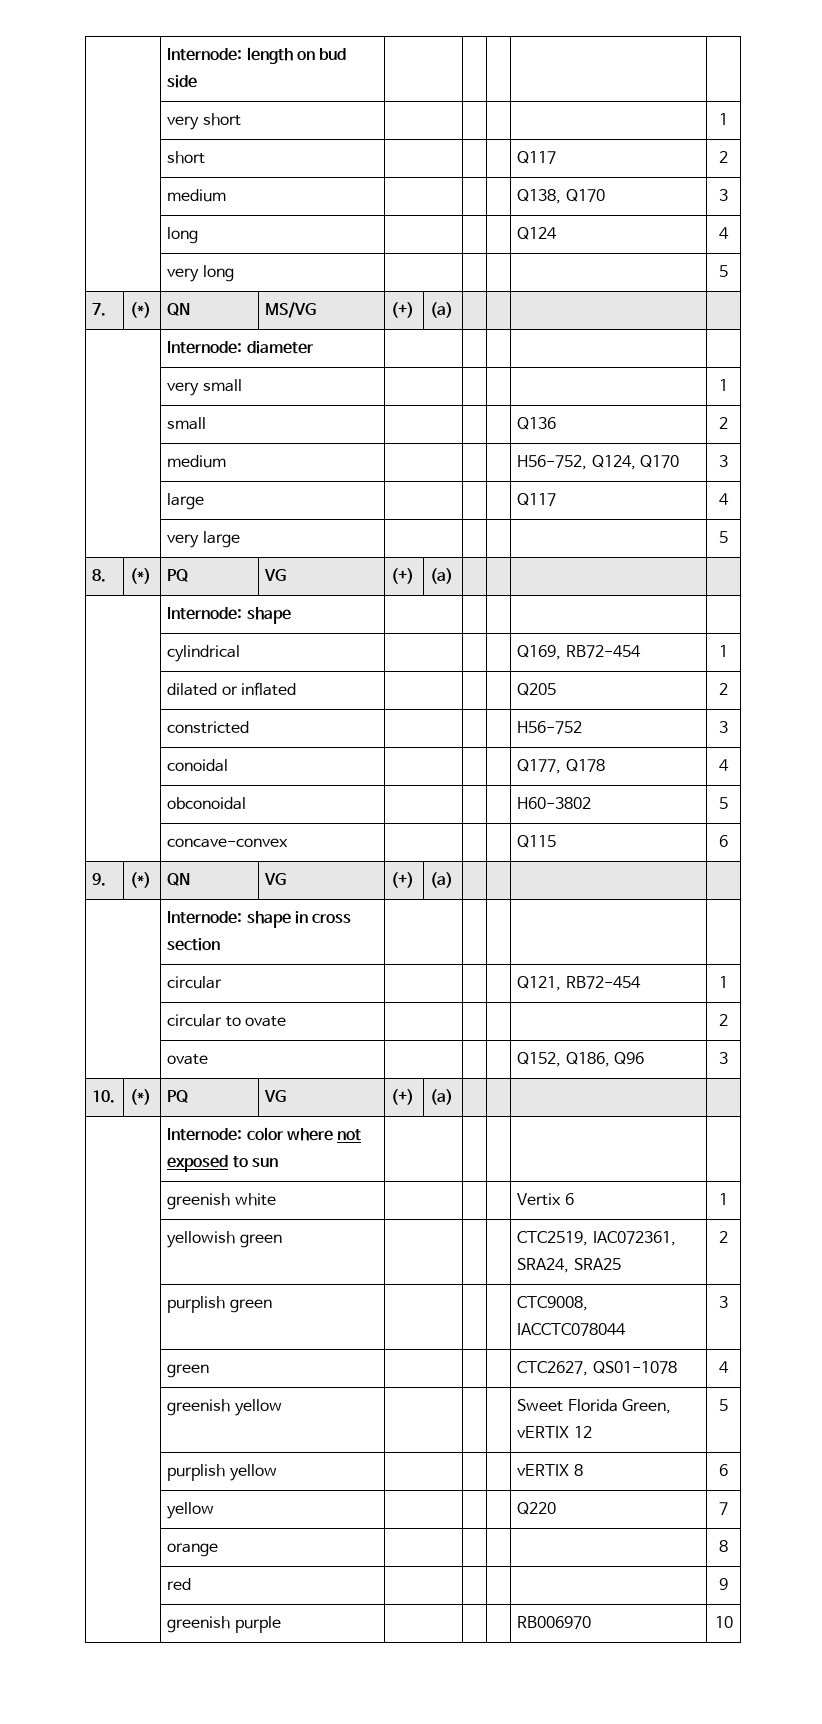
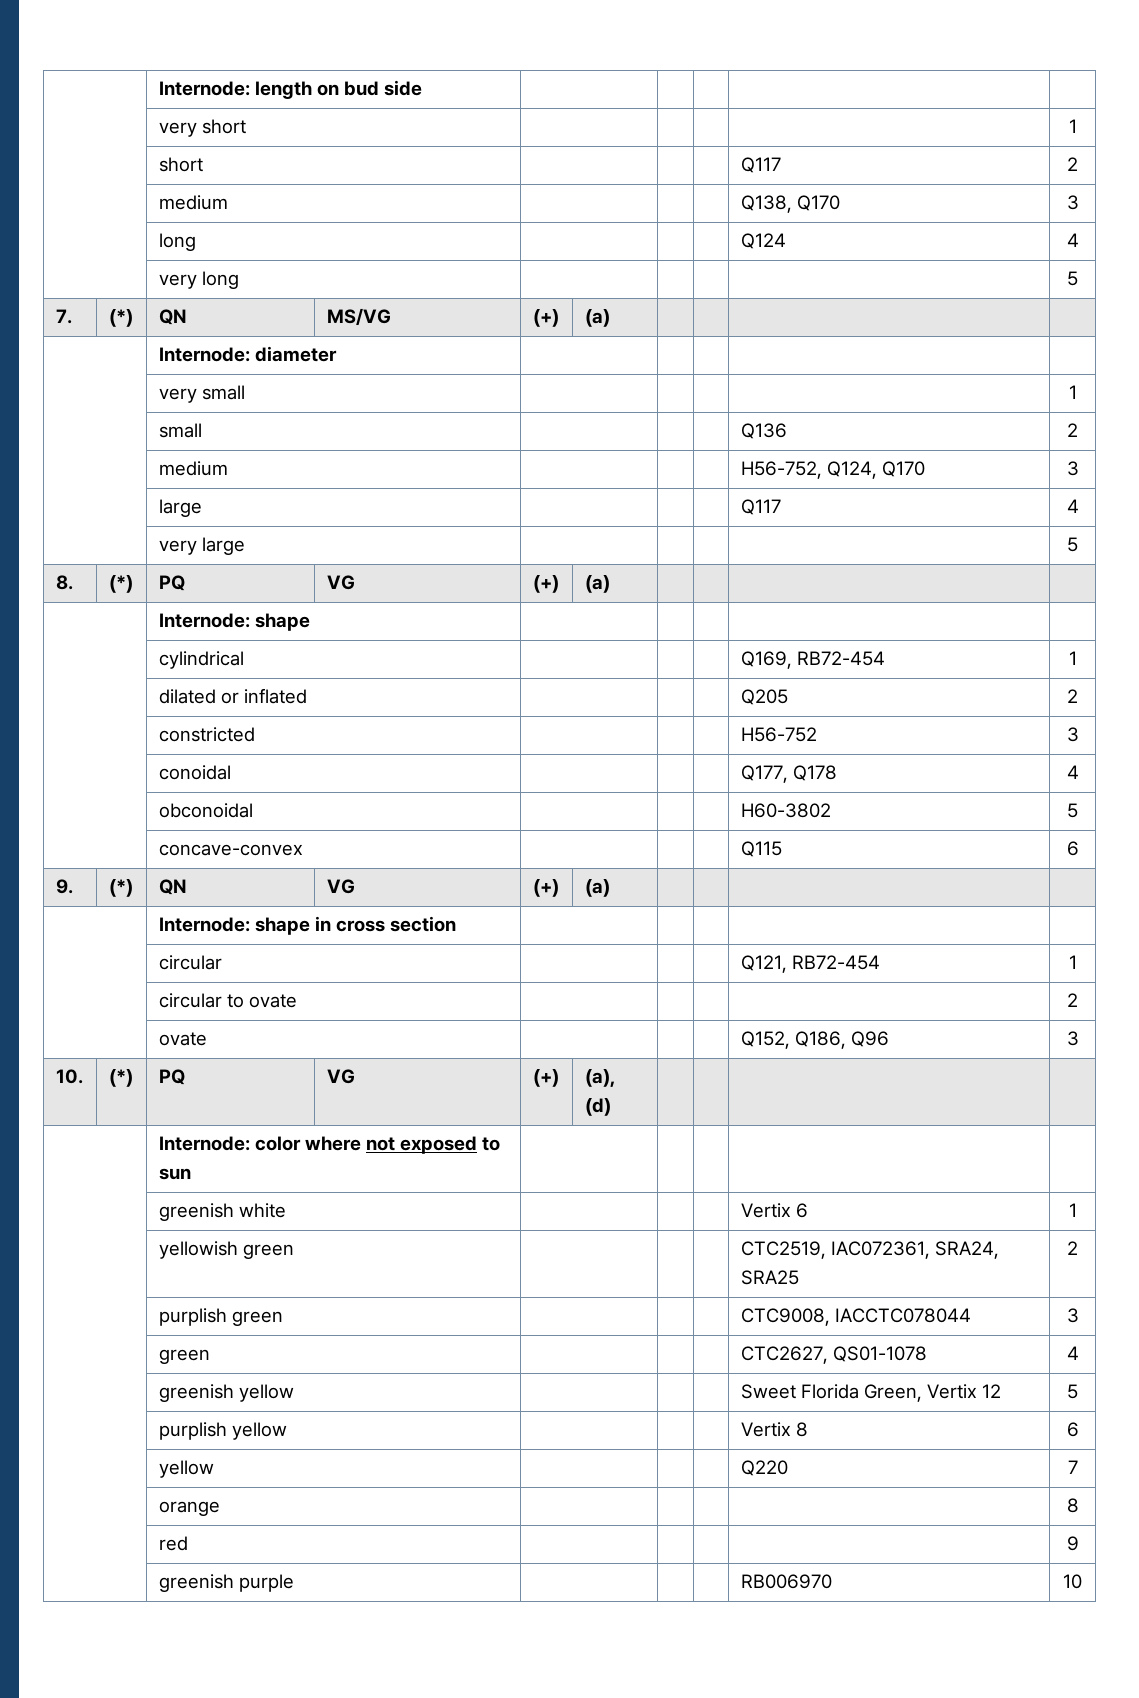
[430,1089,454,1105] (a) -> [584,1069,615,1087] [584,1098,611,1116] (a), (d)
[517,1426,570,1438] vERTIX -> [926,1384,977,1399] Vertix
[517,1464,570,1476] vERTIX -> [740,1422,791,1437] Vertix

